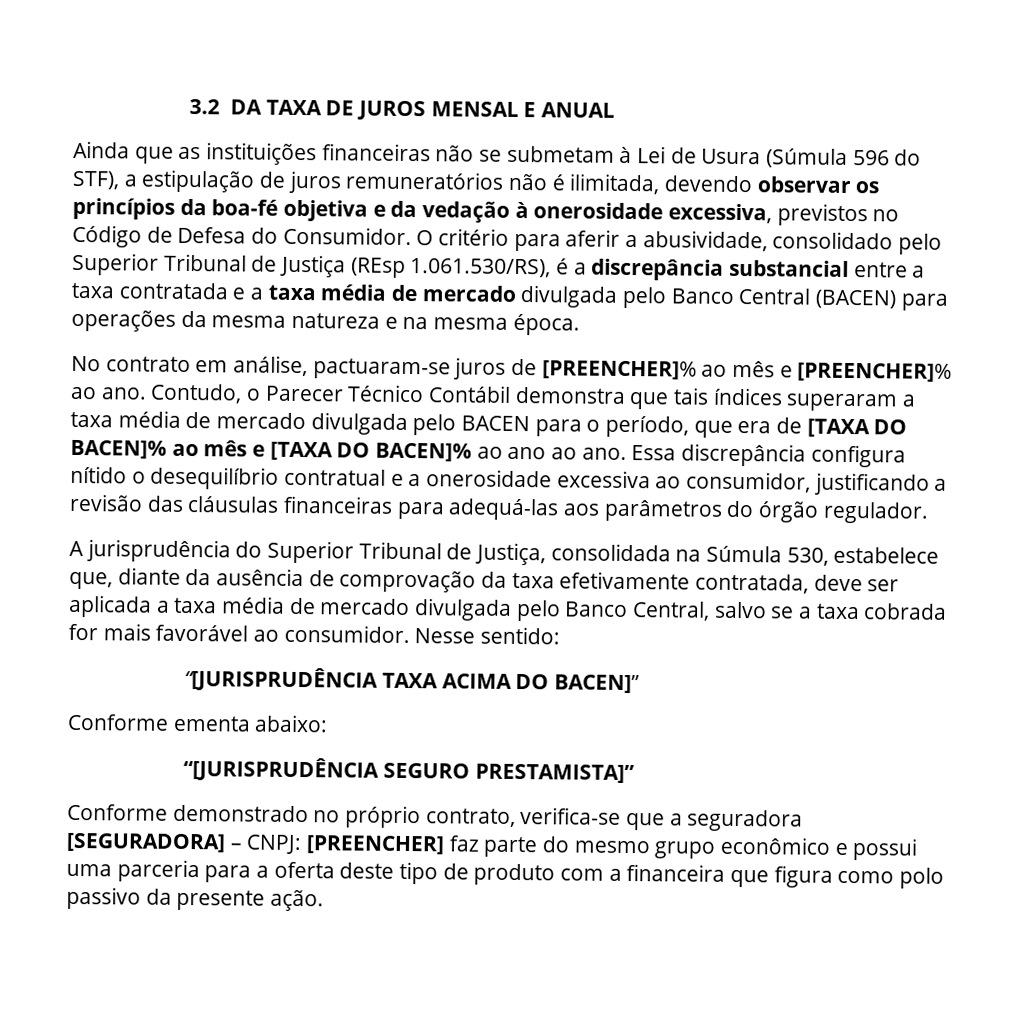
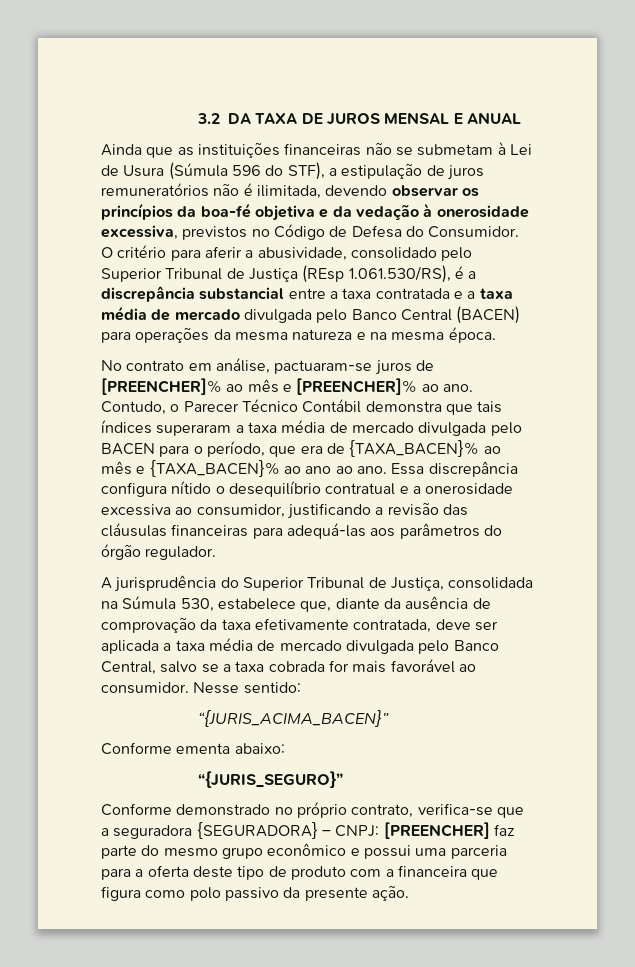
[806,418,908,438] [70,439,473,462] [TAXA DO BACEN]% ao mês e [TAXA DO BACEN]% -> [349,440,501,457] [101,460,280,477] {TAXA_BACEN}% ao mês e {TAXA_BACEN}%
[184,666,641,694] “[JURISPRUDÊNCIA TAXA ACIMA DO BACEN]” -> [198,710,390,727] “{JURIS_ACIMA_BACEN}”
[183,756,635,784] “[JURISPRUDÊNCIA SEGURO PRESTAMISTA]” -> [198,771,344,788] “{JURIS_SEGURO}”
[66,832,226,853] [SEGURADORA] -> [196,822,318,839] {SEGURADORA}

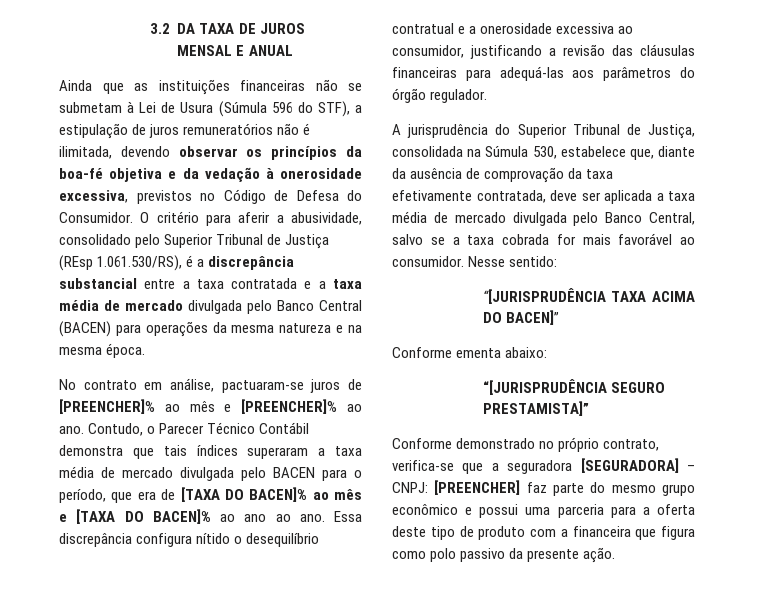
[349,440,501,457] [101,460,280,477] {TAXA_BACEN}% ao mês e {TAXA_BACEN}% -> [180,487,362,502] [59,509,211,524] [TAXA DO BACEN]% ao mês e [TAXA DO BACEN]%
[198,710,390,727] “{JURIS_ACIMA_BACEN}” -> [482,288,695,304] [482,310,559,325] “[JURISPRUDÊNCIA TAXA ACIMA DO BACEN]”
[198,771,344,788] “{JURIS_SEGURO}” -> [482,379,665,395] [482,401,589,416] “[JURISPRUDÊNCIA SEGURO PRESTAMISTA]”
[196,822,318,839] {SEGURADORA} -> [580,458,679,473] [SEGURADORA]

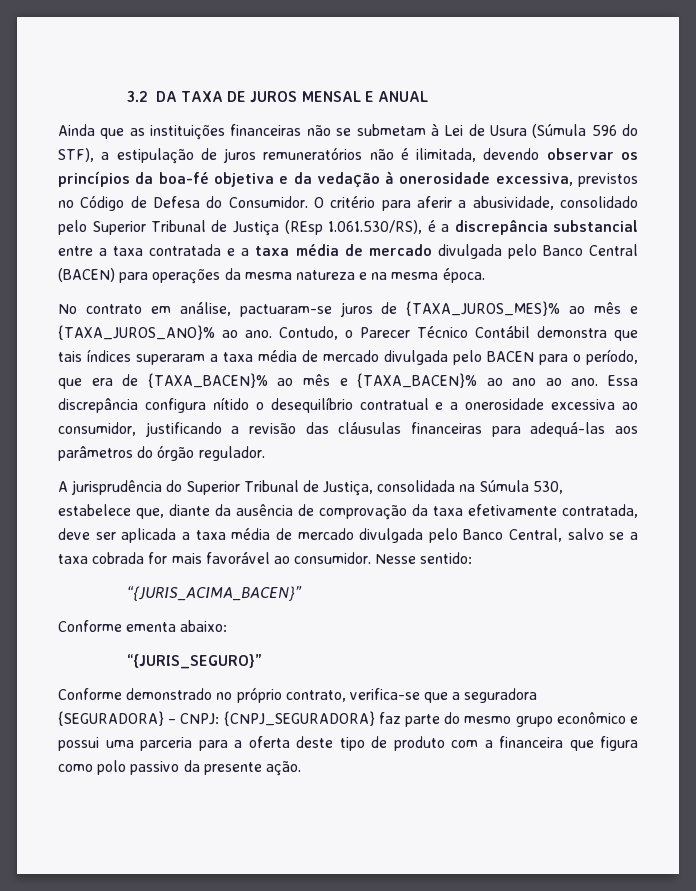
[59,399,338,414] [PREENCHER]% ao mês e [PREENCHER]% -> [406,301,638,316] [58,325,215,340] {TAXA_JUROS_MES}% ao mês e {TAXA_JUROS_ANO}%
[180,487,362,502] [59,509,211,524] [TAXA DO BACEN]% ao mês e [TAXA DO BACEN]% -> [147,373,478,388] {TAXA_BACEN}% ao mês e {TAXA_BACEN}%
[482,288,695,304] [482,310,559,325] “[JURISPRUDÊNCIA TAXA ACIMA DO BACEN]” -> [127,586,303,601] “{JURIS_ACIMA_BACEN}”
[482,379,665,395] [482,401,589,416] “[JURISPRUDÊNCIA SEGURO PRESTAMISTA]” -> [127,654,263,669] “{JURIS_SEGURO}”
[580,458,679,473] [SEGURADORA] -> [58,711,164,726] {SEGURADORA}
[434,480,521,495] [PREENCHER] -> [223,711,375,726] {CNPJ_SEGURADORA}

